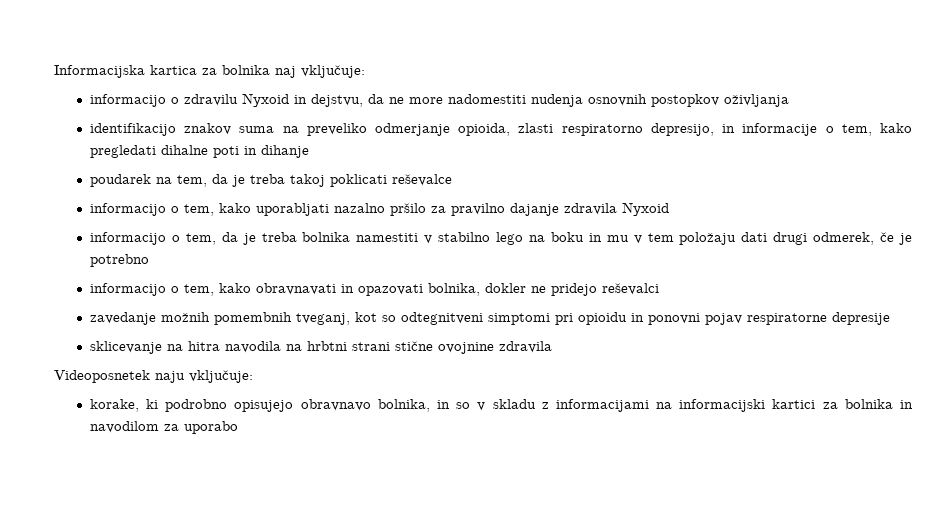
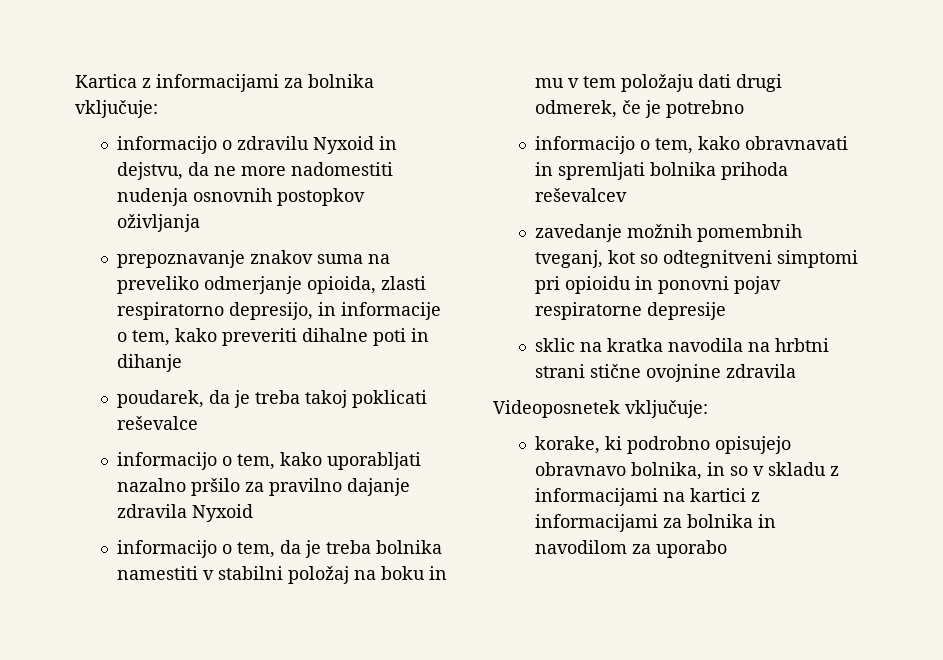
[54,65,296,78] Informacijska kartica za bolnika naj -> [75,74,374,92] Kartica z informacijami za bolnika
[89,123,176,136] identifikacijo -> [117,250,246,268] prepoznavanje
[89,145,156,158] pregledati -> [222,328,298,346] preveriti
[89,174,207,187] poudarek na tem, -> [117,390,205,408] poudarek,
[438,232,524,245] stabilno lego -> [218,566,350,584] stabilni položaj
[357,283,659,296] opazovati bolnika, dokler ne pridejo reševalci -> [558,162,789,180] [535,188,628,202] spremljati bolnika prihoda reševalcev
[89,341,220,354] sklicevanje na hitra -> [535,338,664,352] sklic na kratka
[155,371,185,383] naju -> (620, 409) none
[679,399,816,412] informacijski kartici -> [690,488,761,502] [535,514,659,532] kartici z informacijami

